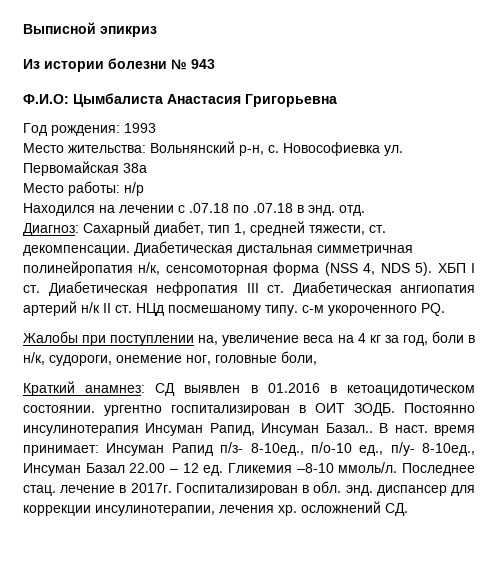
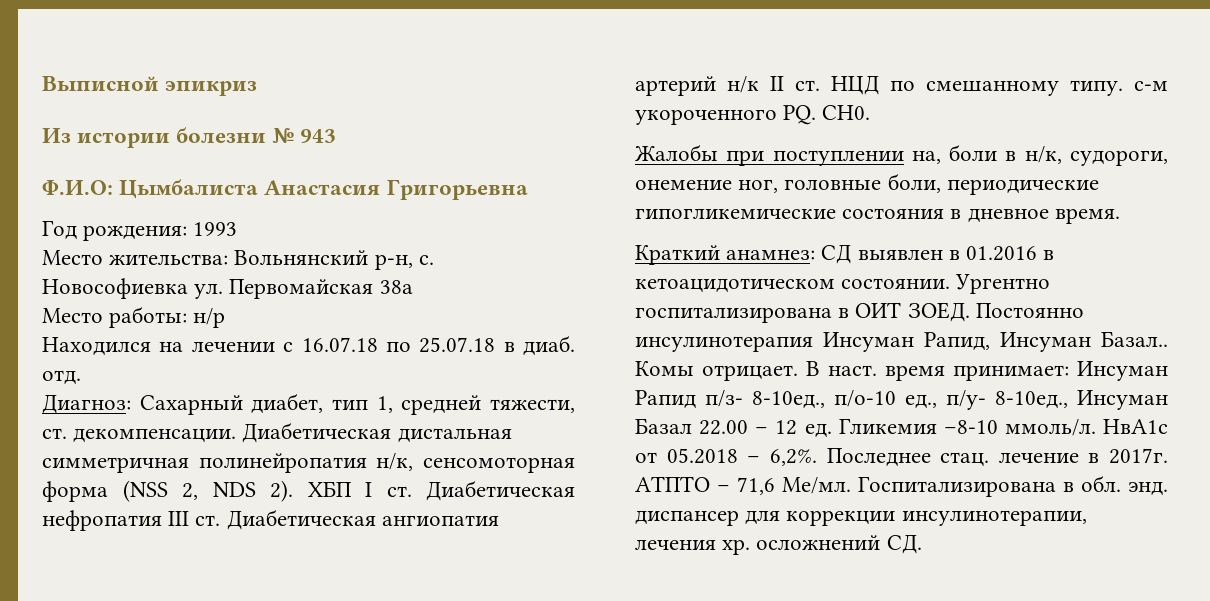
[189,203,335,216] .07.18 по .07.18 в энд. -> [301,335,575,356] 16.07.18 по 25.07.18 в диаб.
[363,262,433,276] 4, NDS 5). -> [182,480,293,502] 2, NDS 2).
[136,303,261,316] НЦд посмешаному -> [831,75,1059,96] НЦД по смешанному
(445, 309) none -> [822,105,871,120] СН0.
[222,333,428,346] увеличение веса на 4 кг за год, -> (941, 157) none
(317, 358) none -> [946,179,1099,195] [635,208,1120,224] периодические гипогликемические состояния в дневное время.
[104,405,290,416] ургентно госпитализирован -> [955,274,1051,294] [635,307,832,323] Ургентно госпитализирована
[354,403,395,416] ЗОДБ. -> [907,302,970,322] ЗОЕД.
(373, 428) none -> [635,361,798,381] Комы отрицает.
(398, 467) none -> [1103,419,1168,434] [635,448,817,466] НвА1с от 05.2018 – 6,2%.
[175,483,298,496] Госпитализирован -> [635,476,1056,497] АТПТО – 71,6 Ме/мл. Госпитализирована

